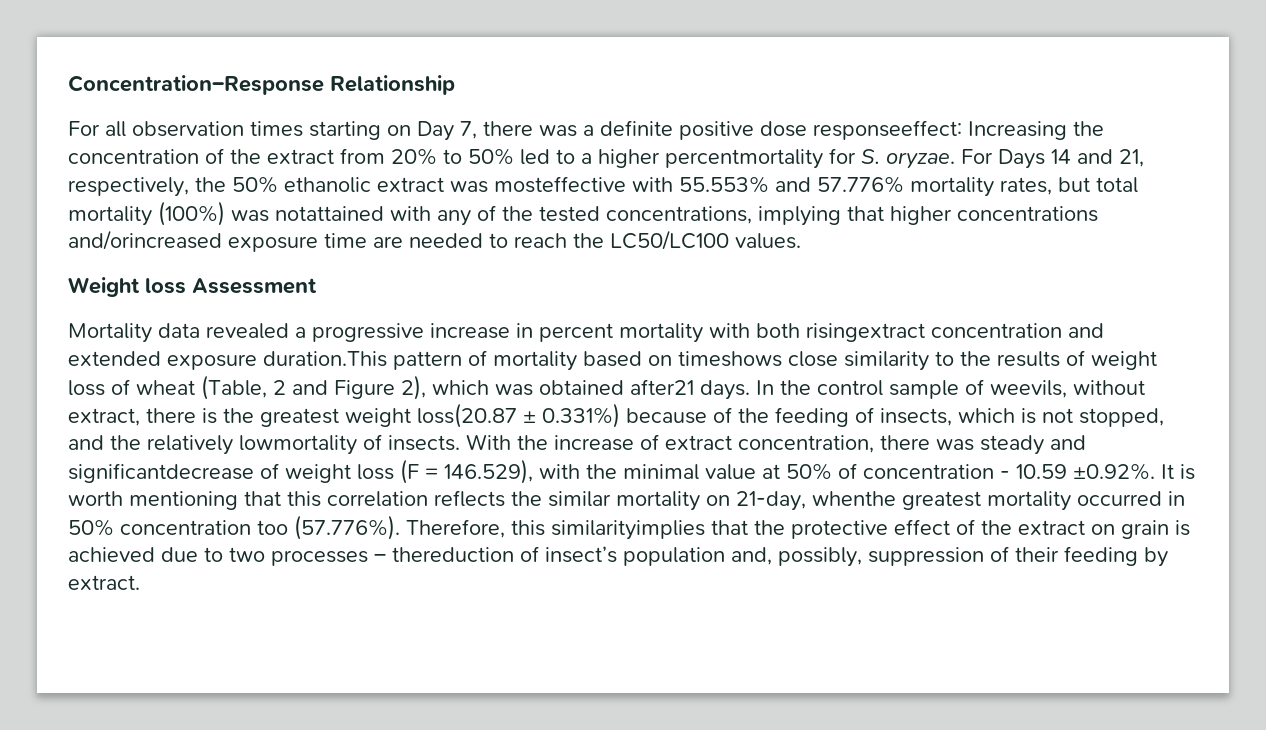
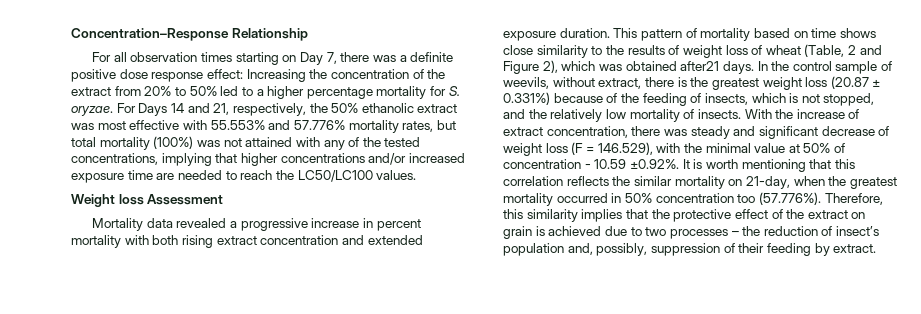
[813,120,962,140] responseeffect: -> [151,69,243,82] response effect:
[665,149,823,169] percentmortality -> [306,86,427,99] percentage mortality
[494,176,626,193] mosteffective -> [97,120,180,130] most effective
[275,206,384,221] notattained -> [223,137,293,147] not attained
[68,230,222,250] and/orincreased -> [368,153,465,165] and/or increased
[806,323,925,342] risingextract -> [181,235,257,248] rising extract
[263,351,387,367] duration.This -> [559,28,638,38] duration. This
[678,351,782,367] timeshows -> [811,28,876,38] time shows
[417,403,517,428] loss(20.87 -> [805,76,869,89] loss (20.87
[239,435,357,455] lowmortality -> [605,109,680,122] low mortality
[68,463,254,483] significantdecrease -> [758,126,875,139] significant decrease
[812,491,896,506] whenthe -> [793,176,847,186] when the
[551,520,705,540] similarityimplies -> [526,209,623,222] similarity implies
[392,547,514,562] thereduction -> [742,226,818,236] the reduction

